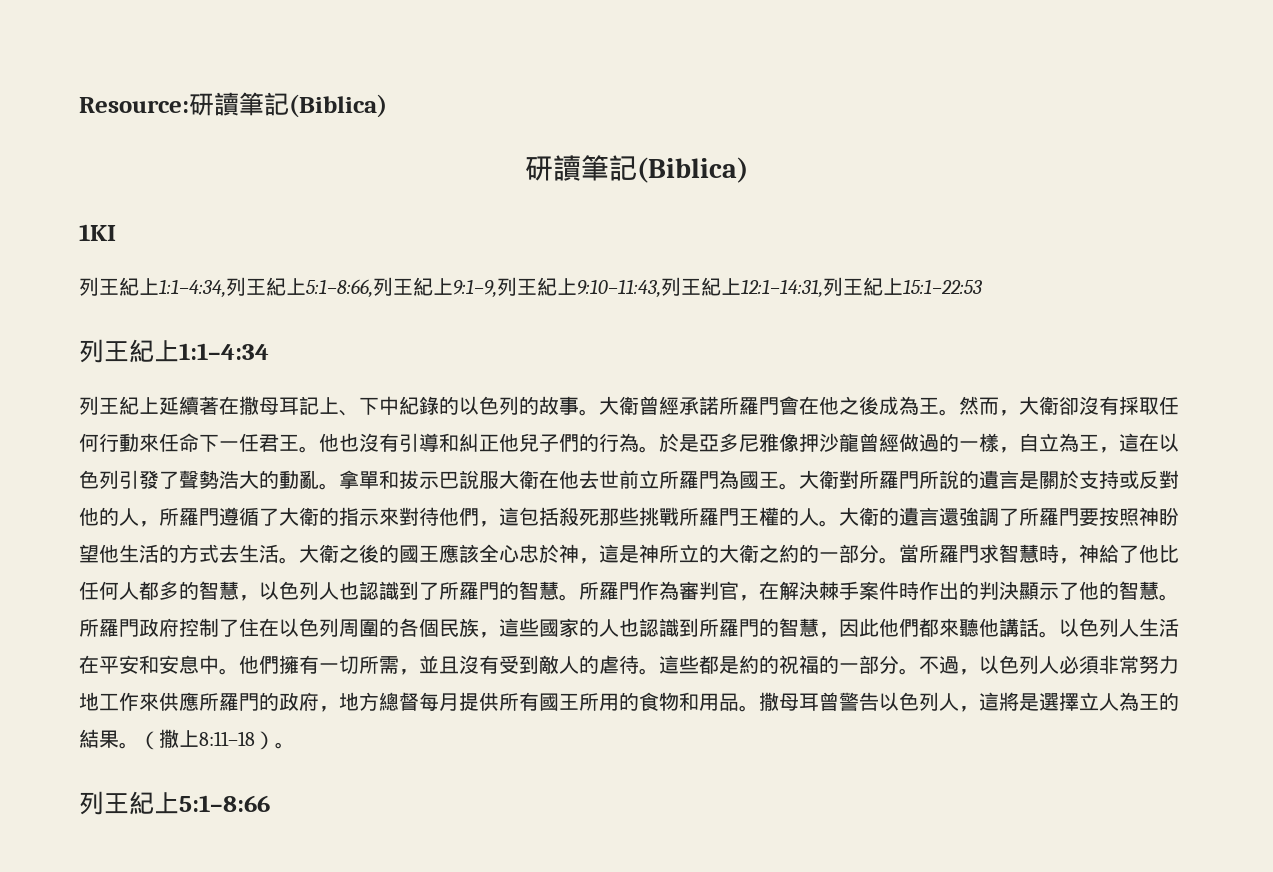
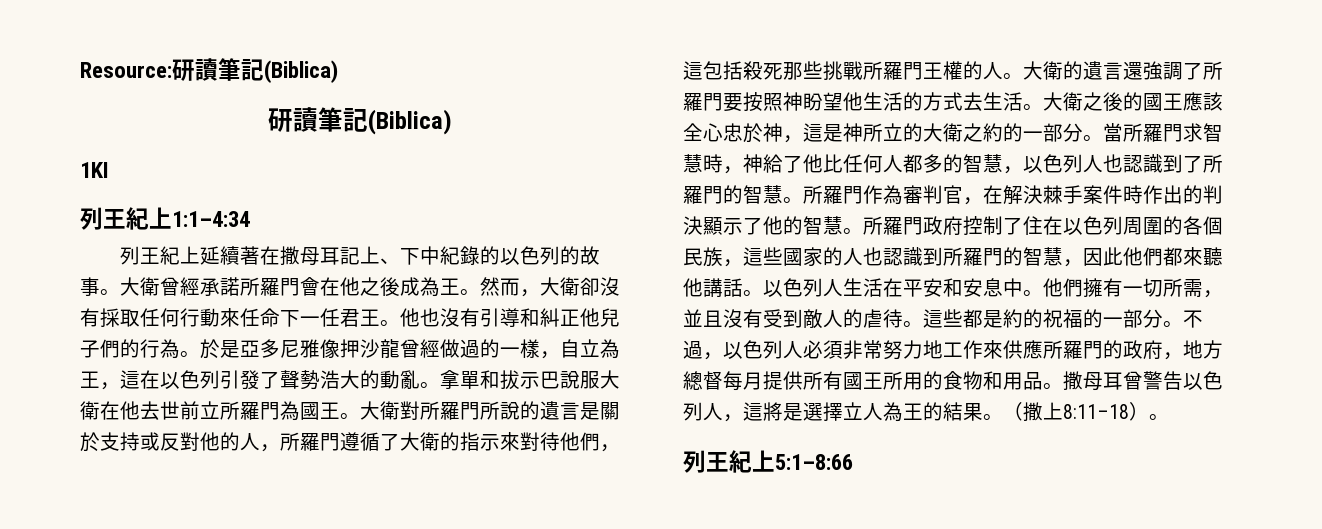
[79,277,983,298] // 列王紀上1:1–4:34,列王紀上5:1–8:66,列王紀上9:1–9,列王紀上9:10–11:43,列王紀上12:1–14:31,列王紀上15:1–22:53 -> (109, 170) none

